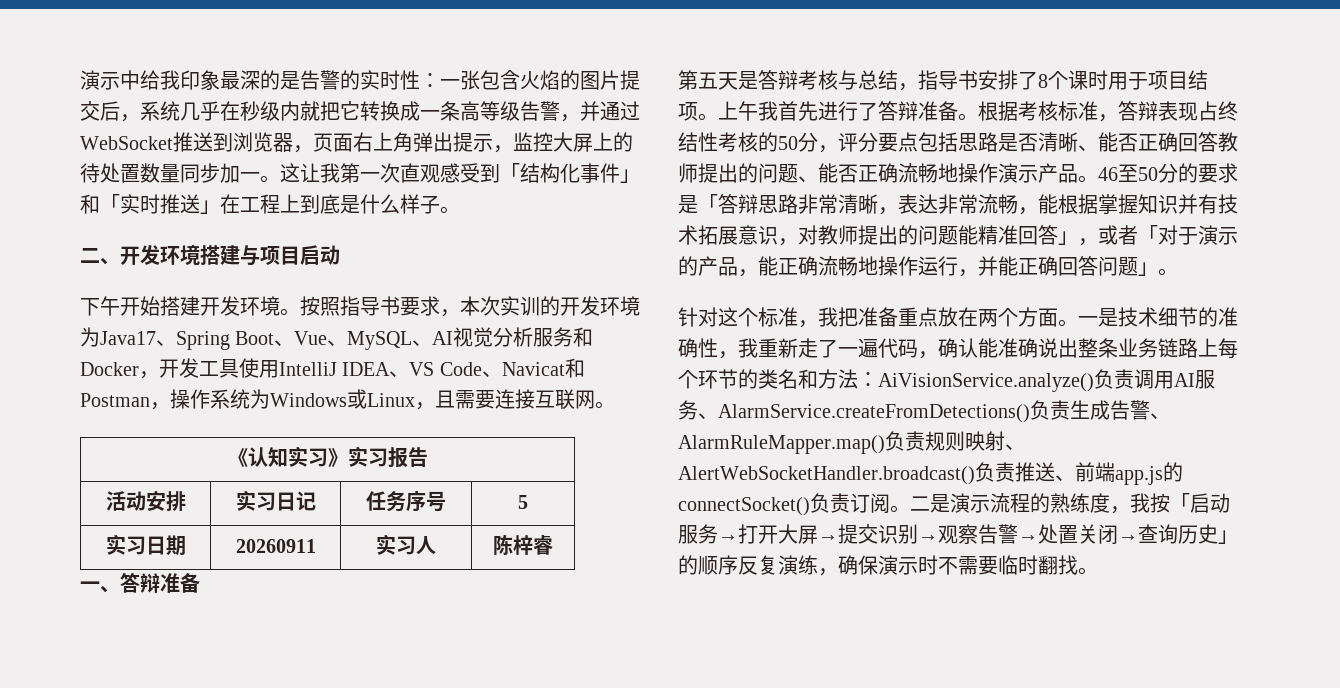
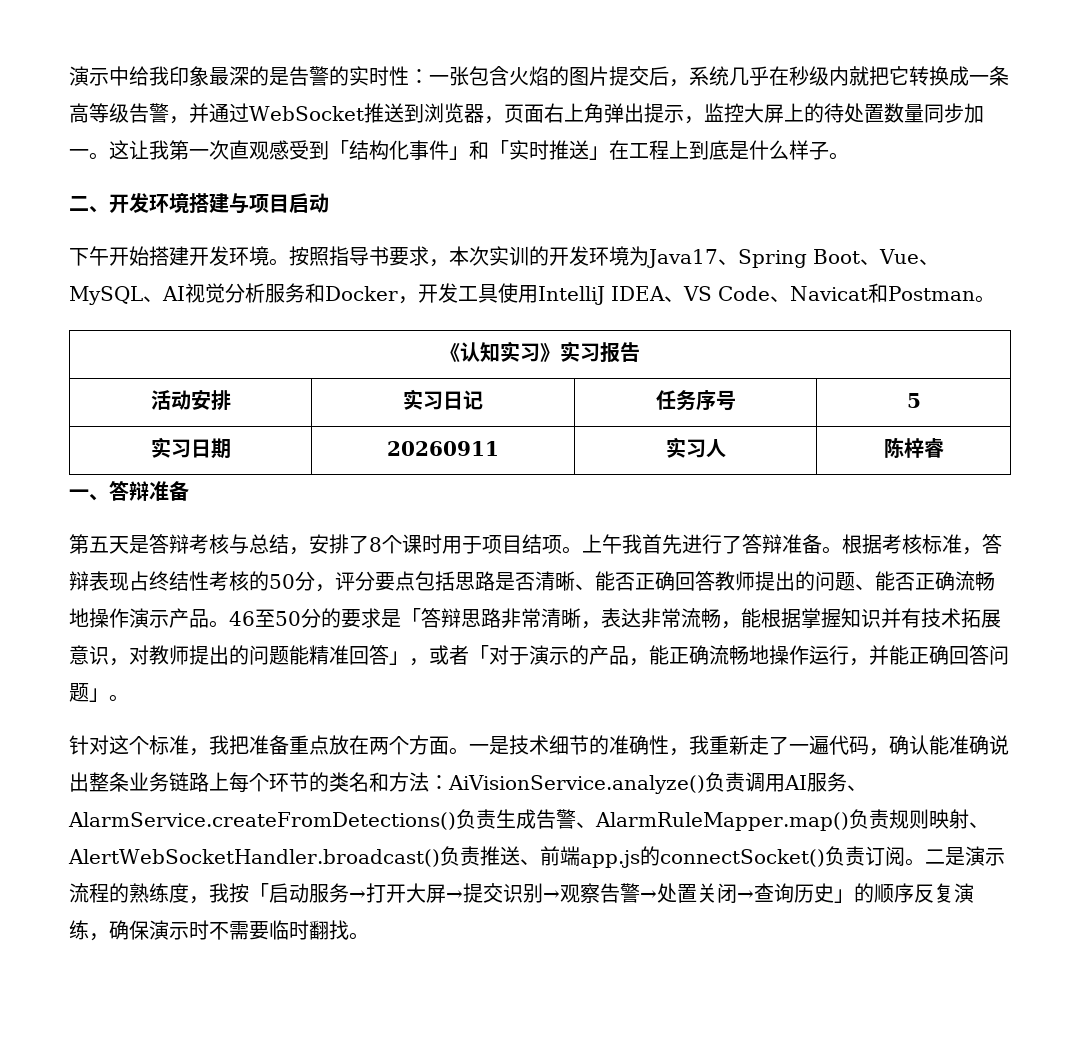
[150,389,595,410] ，操作系统为Windows或Linux，且需要连接互联网 -> (975, 293) none
[918,70,978,90] 指导书 -> (309, 551) none

